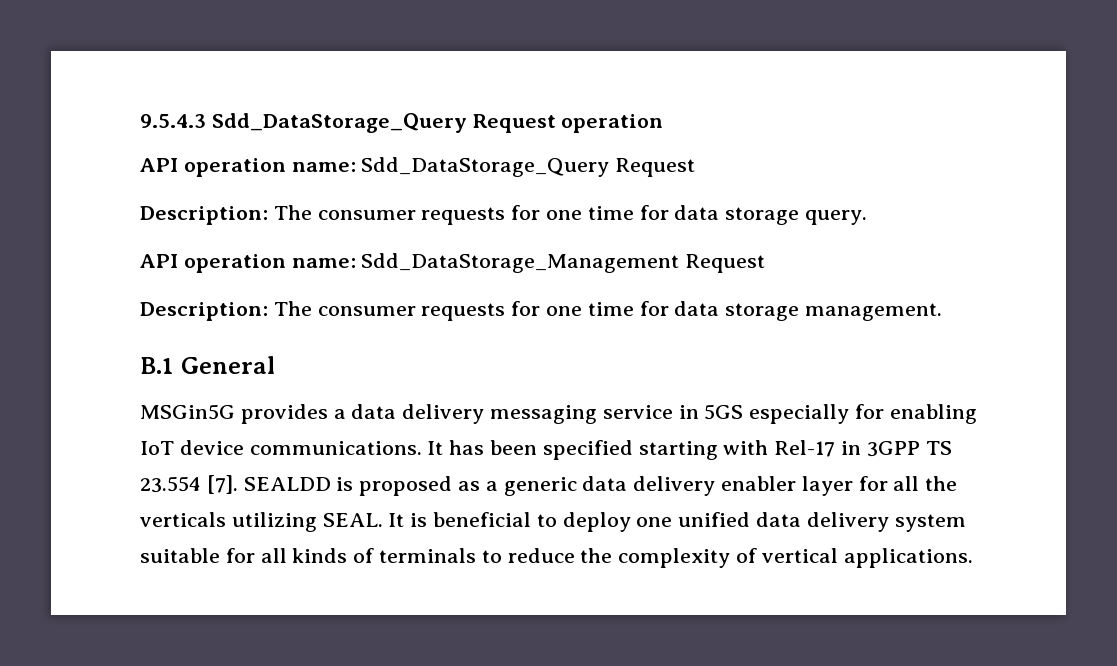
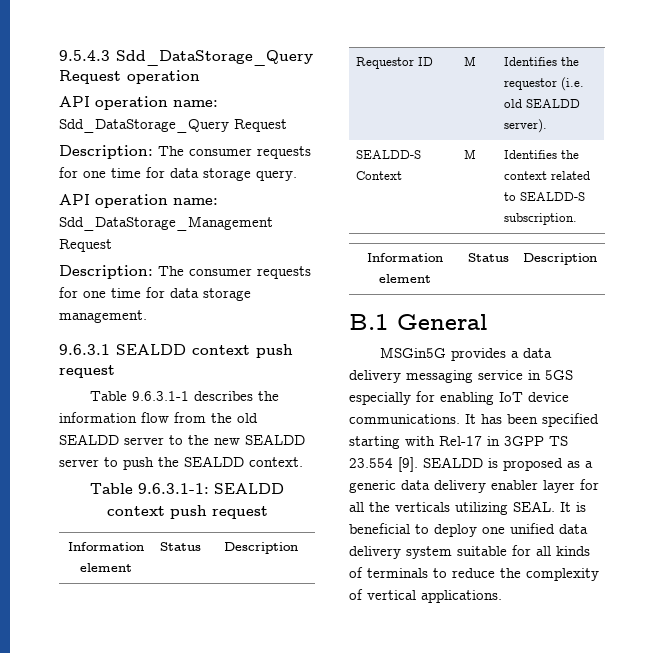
(943, 312) none -> [59,344,293,358] [59,365,115,378] [90,391,280,401] [59,412,258,423] [59,434,305,445] [59,456,303,470] [90,483,284,494] [106,505,268,519] [68,542,144,551] [80,563,132,572] [159,542,201,551] [224,542,298,554] [355,57,433,69] [464,56,476,66] [503,57,579,66] [503,77,584,91] [503,99,580,108] [503,119,547,133] [355,150,421,159] [355,171,402,180] [464,149,476,159] [503,150,579,159] [503,171,590,180] [503,192,585,201] [503,213,577,225] [367,253,443,262] [379,274,431,283] [467,253,509,262] [523,253,597,265] // 9.6.3.1 SEALDD context push request // Table 9.6.3.1-1 describes the information flow from the old SEALDD server to the new SEALDD server to push the SEALDD context. // Table 9.6.3.1-1: SEALDD context push request // Information element | Status | Description // Requestor ID | M | Identifies the requestor (i.e. old SEALDD server). // SEALDD-S Context | M | Identifies the context related to SEALDD-S subscription. // Information element | Status | Description
[206,475,238,494] [7]. -> [398,457,418,472] [9].

